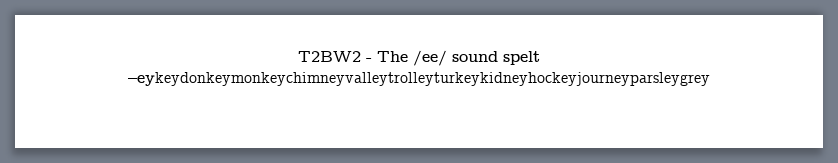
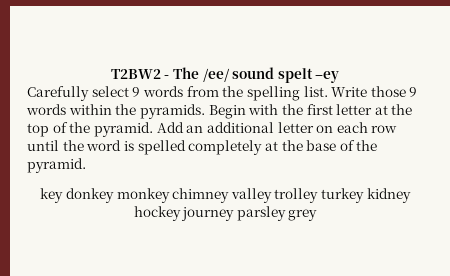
[128,72,710,86] –eykeydonkeymonkeychimneyvalleytrolleyturkeykidneyhockeyjourneyparsleygrey -> [315,71,340,83] [27,86,418,101] [26,104,413,119] [27,122,398,137] [27,140,378,155] [27,158,86,173] [40,188,411,203] [133,206,318,221] –ey // Carefully select 9 words from the spelling list. Write those 9 words within the pyramids. Begin with the first letter at the top of the pyramid. Add an additional letter on each row until the word is spelled completely at the base of the pyramid. // key donkey monkey chimney valley trolley turkey kidney hockey journey parsley grey

